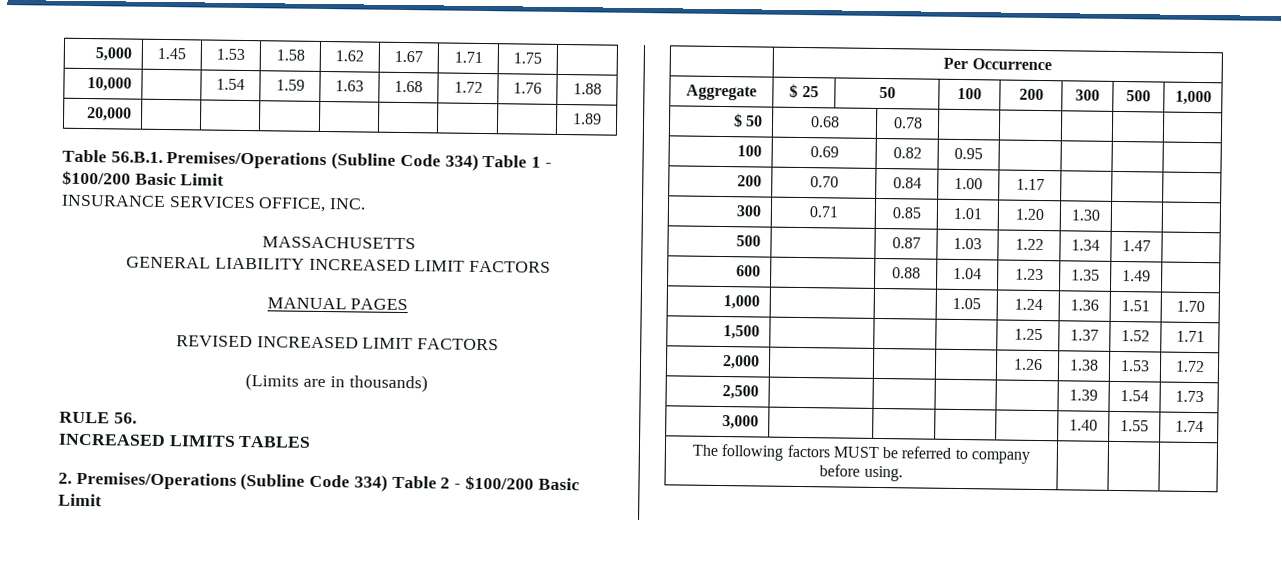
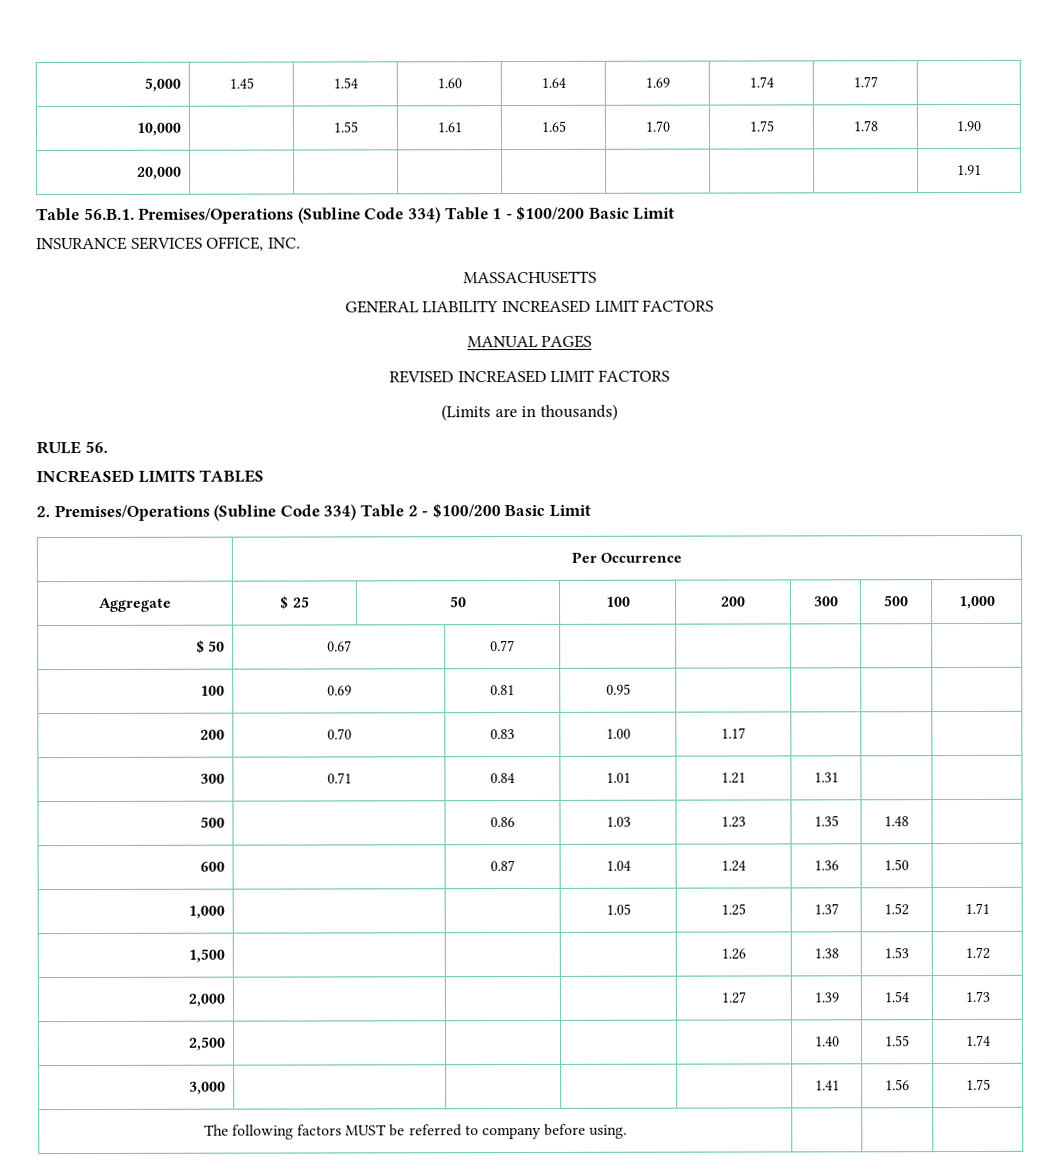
[216,48,245,61] [275,49,305,61] [335,50,364,62] [394,50,423,63] [453,51,483,63] [513,52,542,64] [87,77,133,92] [216,78,245,91] [275,79,305,91] [335,80,364,92] [394,80,423,93] [453,81,483,93] [513,82,542,94] [572,83,602,95] 1.53 | 1.58 | 1.62 | 1.67 | 1.71 | 1.75 | // 10,000 | | 1.54 | 1.59 | 1.63 | 1.68 | 1.72 | 1.76 | 1.88 -> [332,77,358,89] [436,78,462,89] [540,77,566,88] [644,77,670,88] [748,76,774,88] [852,76,878,88] [136,122,182,136] [332,121,358,133] [436,122,462,133] [540,120,566,132] [644,120,670,132] [748,120,774,132] [852,120,878,132] [956,120,981,132] 1.54 | 1.60 | 1.64 | 1.69 | 1.74 | 1.77 | // 10,000 | | 1.55 | 1.61 | 1.65 | 1.70 | 1.75 | 1.78 | 1.90
[572,113,602,125] 1.89 -> [957,164,982,176] 1.91
[809,116,840,128] [892,117,923,129] 0.68 | 0.78 -> [326,640,352,652] [490,640,515,652] 0.67 | 0.77
[892,147,922,159] 0.82 -> [490,685,515,696] 0.81
[892,177,922,189] 0.84 -> [490,729,515,740] 0.83
[891,207,921,219] 0.85 -> [490,773,515,784] 0.84
[1014,208,1044,221] [1071,209,1100,221] 1.20 | 1.30 -> [721,772,746,784] [813,772,839,783] 1.21 | 1.31
[891,237,921,249] 0.87 -> [490,817,515,828] 0.86
[1014,238,1044,251] [1071,239,1100,251] [1122,240,1151,252] 1.22 | 1.34 | 1.47 -> [721,816,746,828] [813,815,839,827] [884,816,909,827] 1.23 | 1.35 | 1.48
[891,267,921,279] 0.88 -> [490,860,515,872] 0.87
[1014,268,1044,281] [1071,269,1100,281] [1122,270,1151,282] 1.23 | 1.35 | 1.49 -> [721,860,746,872] [813,860,839,871] [884,859,909,871] 1.24 | 1.36 | 1.50
[1013,298,1043,311] [1070,299,1099,311] [1121,300,1150,312] [1175,300,1205,313] [723,325,761,340] | 1.24 | 1.36 | 1.51 | 1.70 // 1,500 | | | -> (631, 909) none
[722,355,761,370] 2,000 -> [188,948,226,963] 1,500
[722,385,760,400] 2,500 | | | | -> [188,993,226,1007] [721,991,746,1004] 2,000 | | | | 1.27
[722,415,760,430] 3,000 -> [189,1036,227,1051] 2,500
(1204, 426) none -> [189,1081,227,1095] [814,1080,840,1091] [885,1079,910,1091] [965,1078,991,1091] // 3,000 | | | | | 1.41 | 1.56 | 1.75

